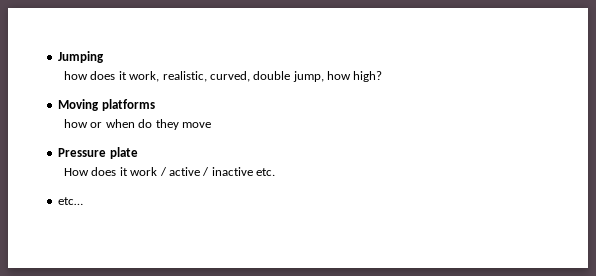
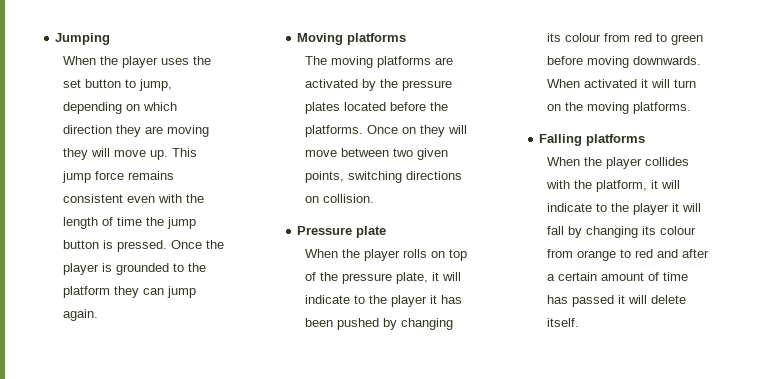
[64,71,383,82] [58,99,155,111] [64,119,211,130] [58,147,138,159] [64,167,276,176] [58,197,84,205] how does it work, realistic, curved, double jump, how high? // Moving platforms // how or when do they move // Pressure plate // How does it work / active / inactive etc. // etc… -> [63,56,212,68] [63,79,173,91] [63,102,178,114] [63,125,210,137] [63,148,198,160] [62,171,175,183] [63,194,205,203] [63,217,197,229] [63,240,225,252] [63,263,207,275] [63,286,197,298] [63,309,99,321] [297,33,407,45] [305,56,454,68] [305,79,453,91] [305,102,449,114] [305,125,468,137] [305,148,449,160] [305,171,463,183] [305,194,375,203] [297,226,387,238] [305,249,468,261] [305,272,462,284] [305,295,463,307] [305,318,454,330] [547,33,704,45] [547,56,702,68] [547,79,697,88] [547,102,692,114] [539,134,646,146] [547,157,690,169] [546,180,681,192] [547,203,702,215] [547,226,697,238] [547,249,710,261] [547,272,689,281] [547,295,687,307] [547,318,580,327] When the player uses the set button to jump, depending on which direction they are moving they will move up. This jump force remains consistent even with the length of time the jump button is pressed. Once the player is grounded to the platform they can jump again. // Moving platforms // The moving platforms are activated by the pressure plates located before the platforms. Once on they will move between two given points, switching directions on collision. // Pressure plate // When the player rolls on top of the pressure plate, it will indicate to the player it has been pushed by changing its colour from red to green before moving downwards. When activated it will turn on the moving platforms. // Falling platforms // When the player collides with the platform, it will indicate to the player it will fall by changing its colour from orange to red and after a certain amount of time has passed it will delete itself.

